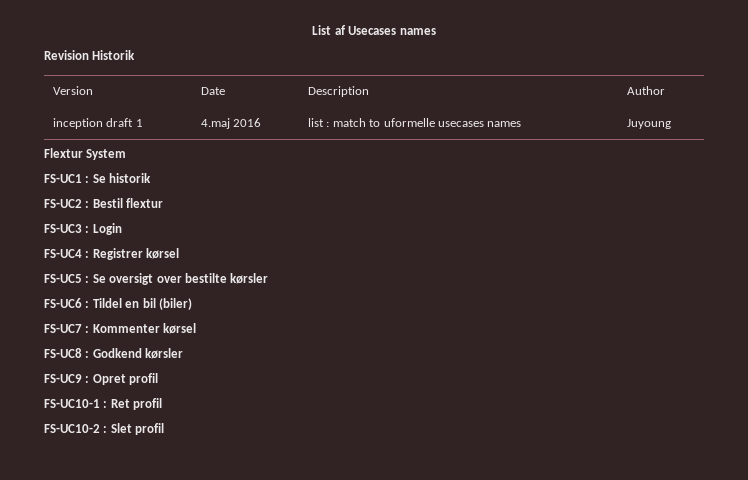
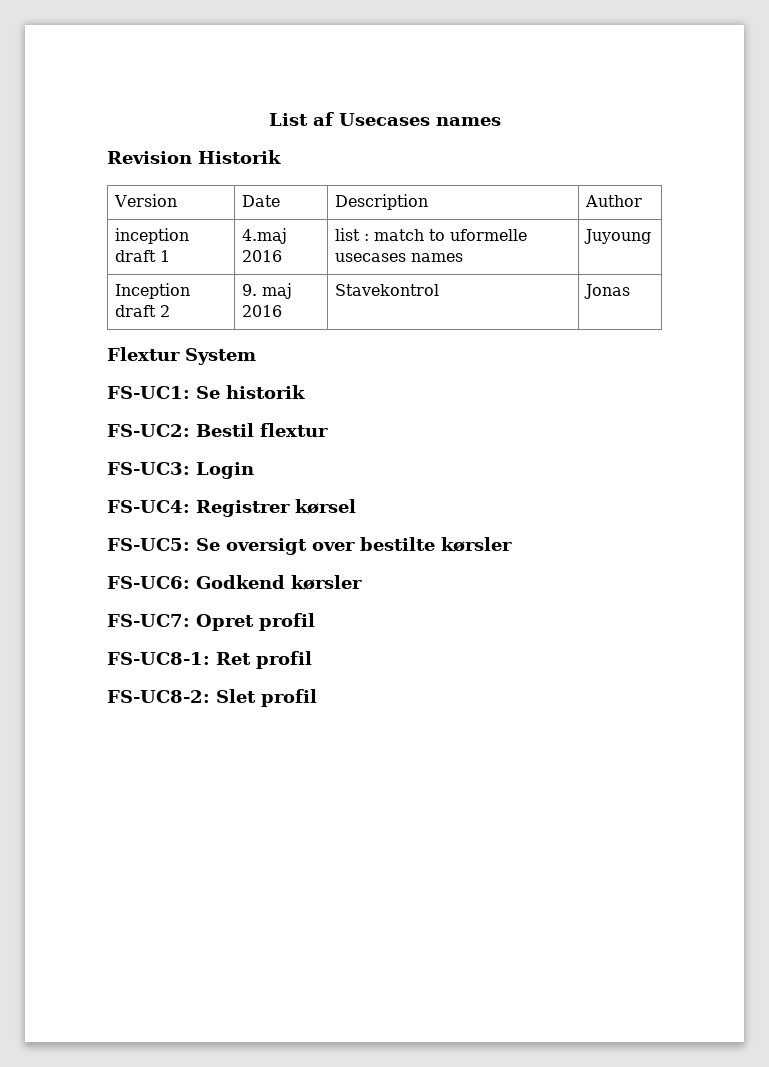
(672, 124) none -> [115,283,191,299] [115,305,171,317] [242,283,293,299] [242,305,283,317] [335,284,440,296] [584,284,631,299] // Inception draft 2 | 9. maj 2016 | Stavekontrol | Jonas
[44,174,90,183] FS-UC1 : -> [107,386,190,399] FS-UC1:
[44,199,90,208] FS-UC2 : -> [107,424,190,437] FS-UC2:
[44,224,90,233] FS-UC3 : -> [107,462,190,475] FS-UC3:
[44,249,90,258] FS-UC4 : -> [107,500,190,513] FS-UC4:
[44,274,90,283] FS-UC5 : -> [107,538,190,551] FS-UC5:
[44,298,192,310] [44,323,197,334] [44,348,90,358] FS-UC6 : Tildel en bil (biler) // FS-UC7 : Kommenter kørsel // FS-UC8 : -> [107,576,190,589] FS-UC6:
[44,374,90,383] FS-UC9 : -> [107,614,190,627] FS-UC7:
[44,399,108,408] FS-UC10-1 : -> [107,652,210,665] FS-UC8-1:
[44,424,108,433] FS-UC10-2 : -> [107,690,210,703] FS-UC8-2:

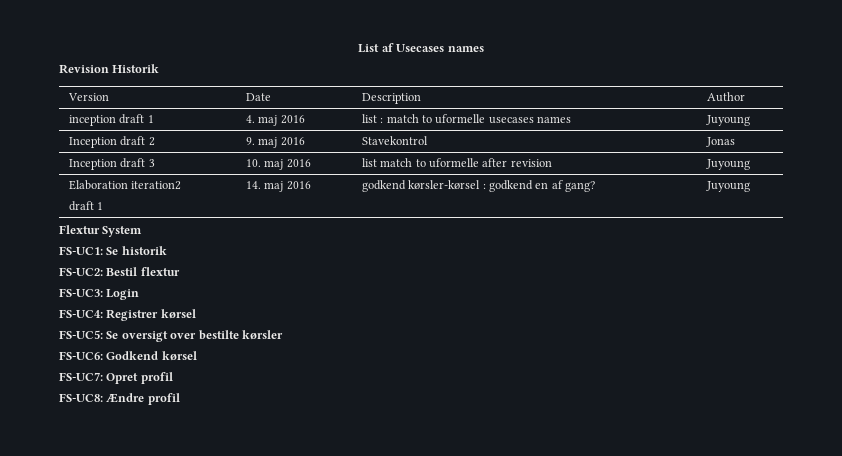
[242,228,288,244] 4.maj -> [245,115,278,126] 4. maj
(631, 291) none -> [68,158,155,170] [245,159,311,170] [361,158,552,168] [705,159,750,170] [68,180,182,190] [68,201,104,211] [245,181,311,192] [361,180,596,192] [705,181,750,192] // Inception draft 3 | 10. maj 2016 | list match to uformelle after revision | Juyoung // Elaboration iteration2 // draft 1 | 14. maj 2016 | godkend kørsler-kørsel : godkend en af gang? | Juyoung
[291,575,362,590] kørsler -> [161,351,197,361] kørsel
[107,651,312,669] [107,689,317,707] FS-UC8-1: Ret profil // FS-UC8-2: Slet profil -> [59,393,180,405] FS-UC8: Ændre profil

